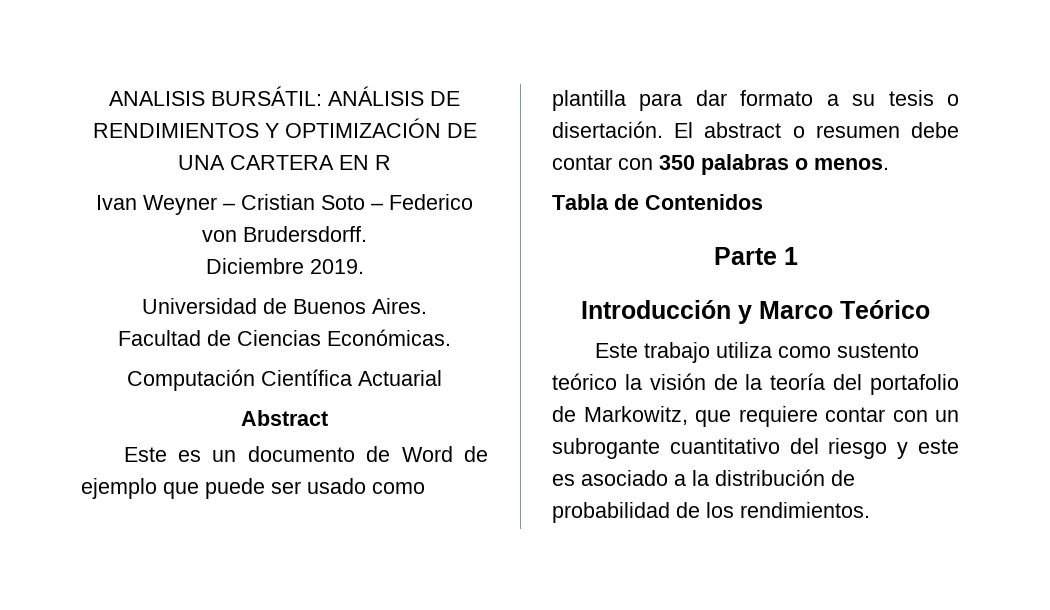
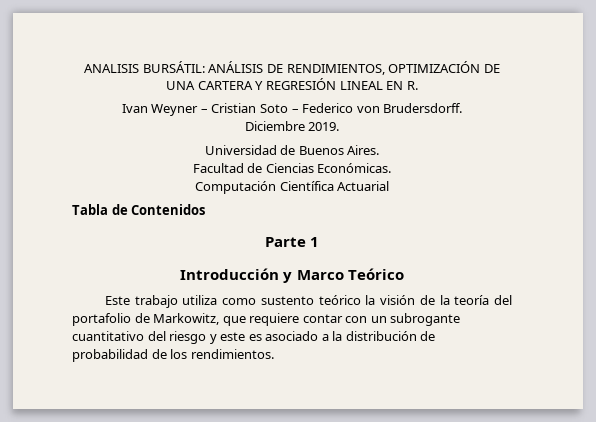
[92,123,279,138] RENDIMIENTOS Y -> [286,64,385,75] RENDIMIENTOS,
[339,155,391,170] EN R -> [255,78,418,90] Y REGRESIÓN LINEAL EN R.
[241,410,328,426] [123,446,488,462] [81,478,425,499] [552,90,959,111] [552,121,959,138] [552,154,889,175] // Abstract // Este es un documento de Word de ejemplo que puede ser usado como plantilla para dar formato a su tesis o disertación. El abstract o resumen debe contar con 350 palabras o menos. -> (390, 186) none

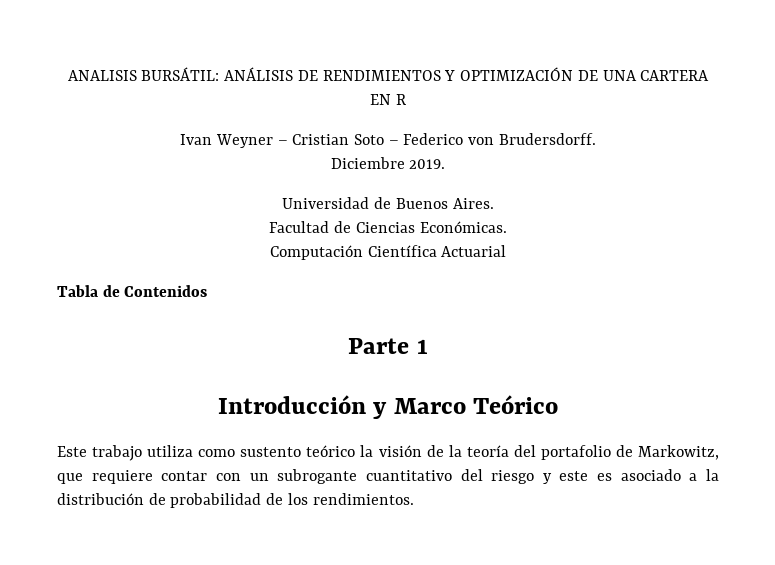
[286,64,385,75] RENDIMIENTOS, -> [322,70,456,81] RENDIMIENTOS Y
[255,78,418,90] Y REGRESIÓN LINEAL EN R. -> [370,94,406,105] EN R

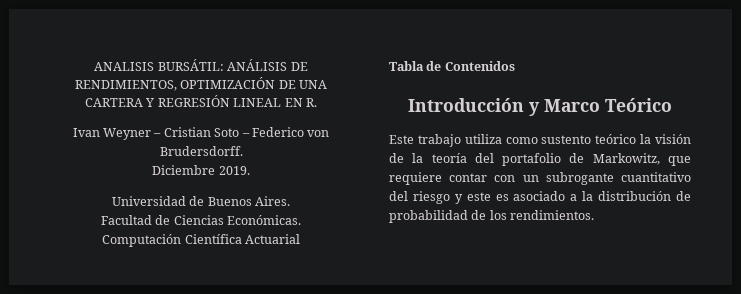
[322,70,456,81] RENDIMIENTOS Y -> [74,80,177,91] RENDIMIENTOS,
[370,94,406,105] EN R -> [145,95,317,107] Y REGRESIÓN LINEAL EN R.
[348,338,428,354] // Parte 1 -> (515, 66) none

